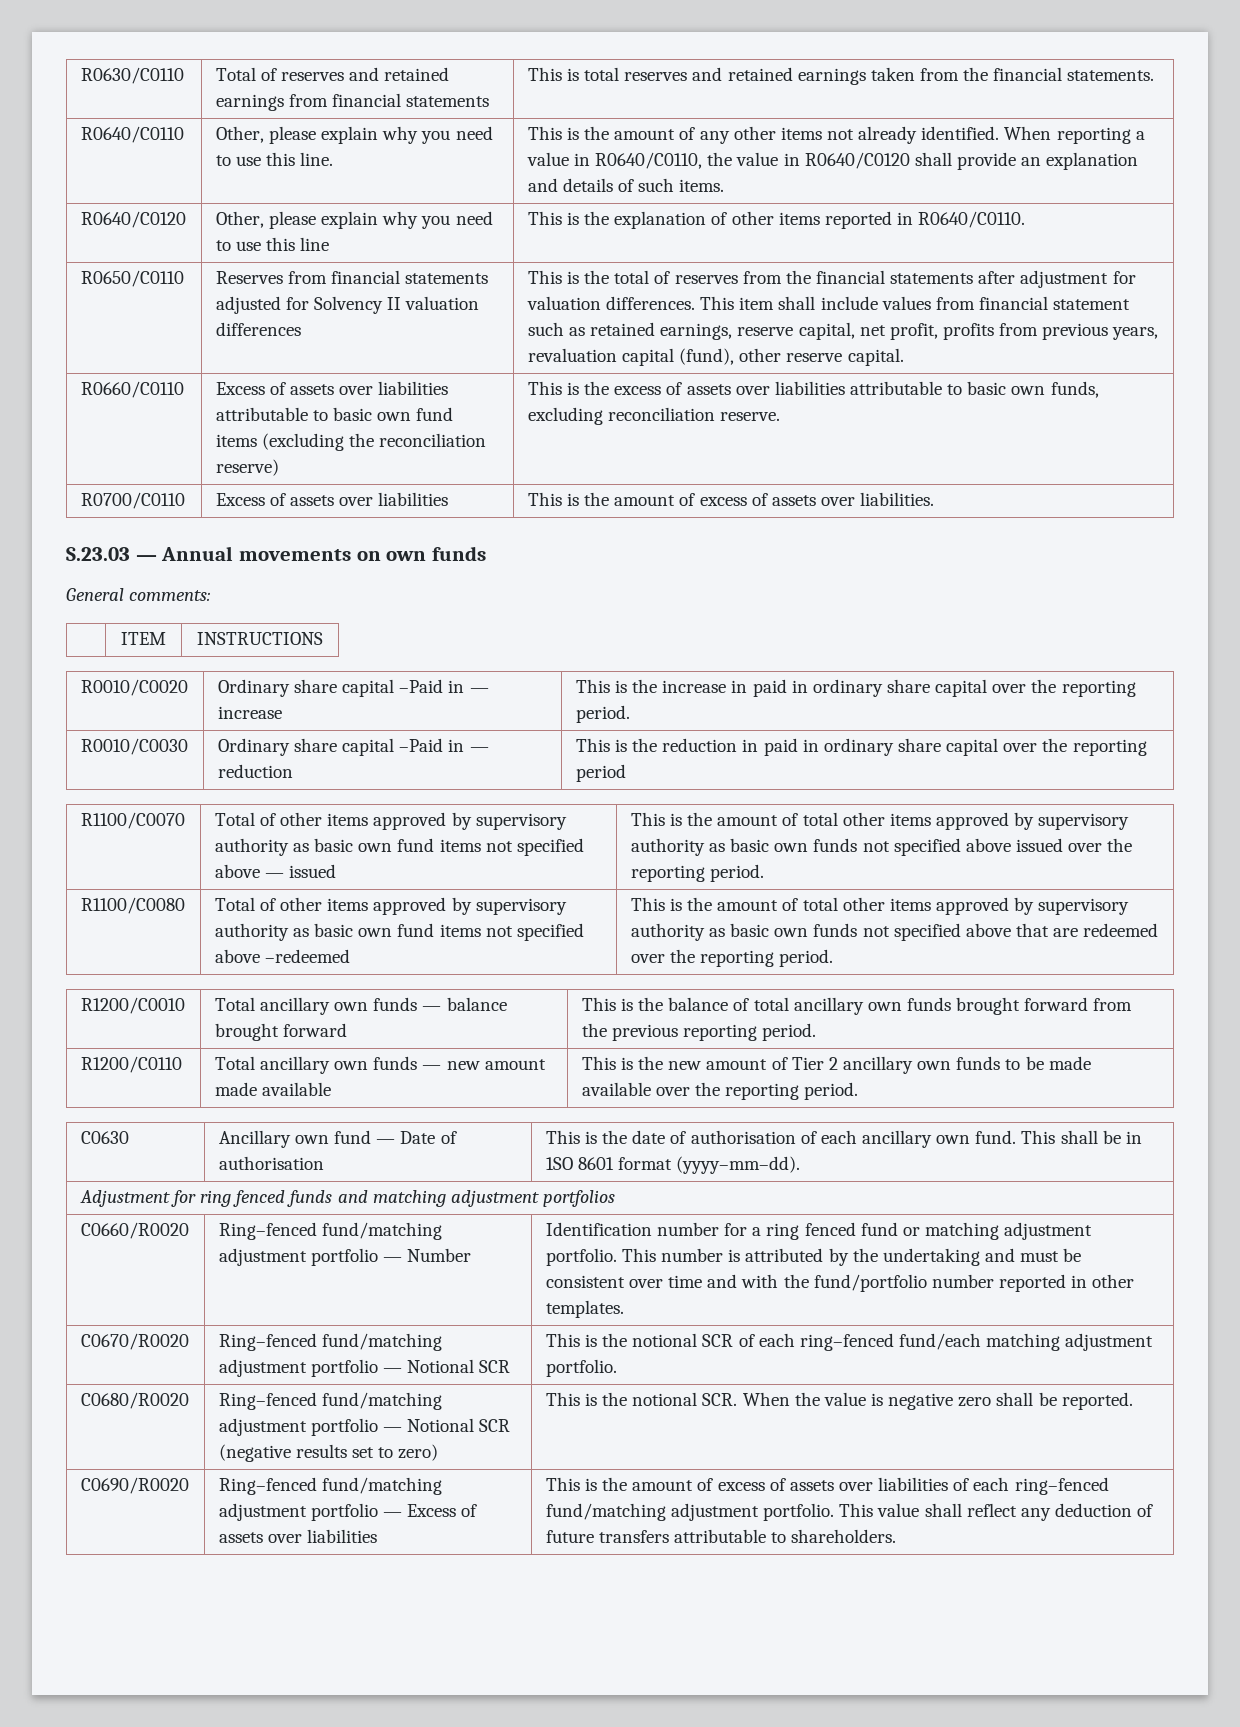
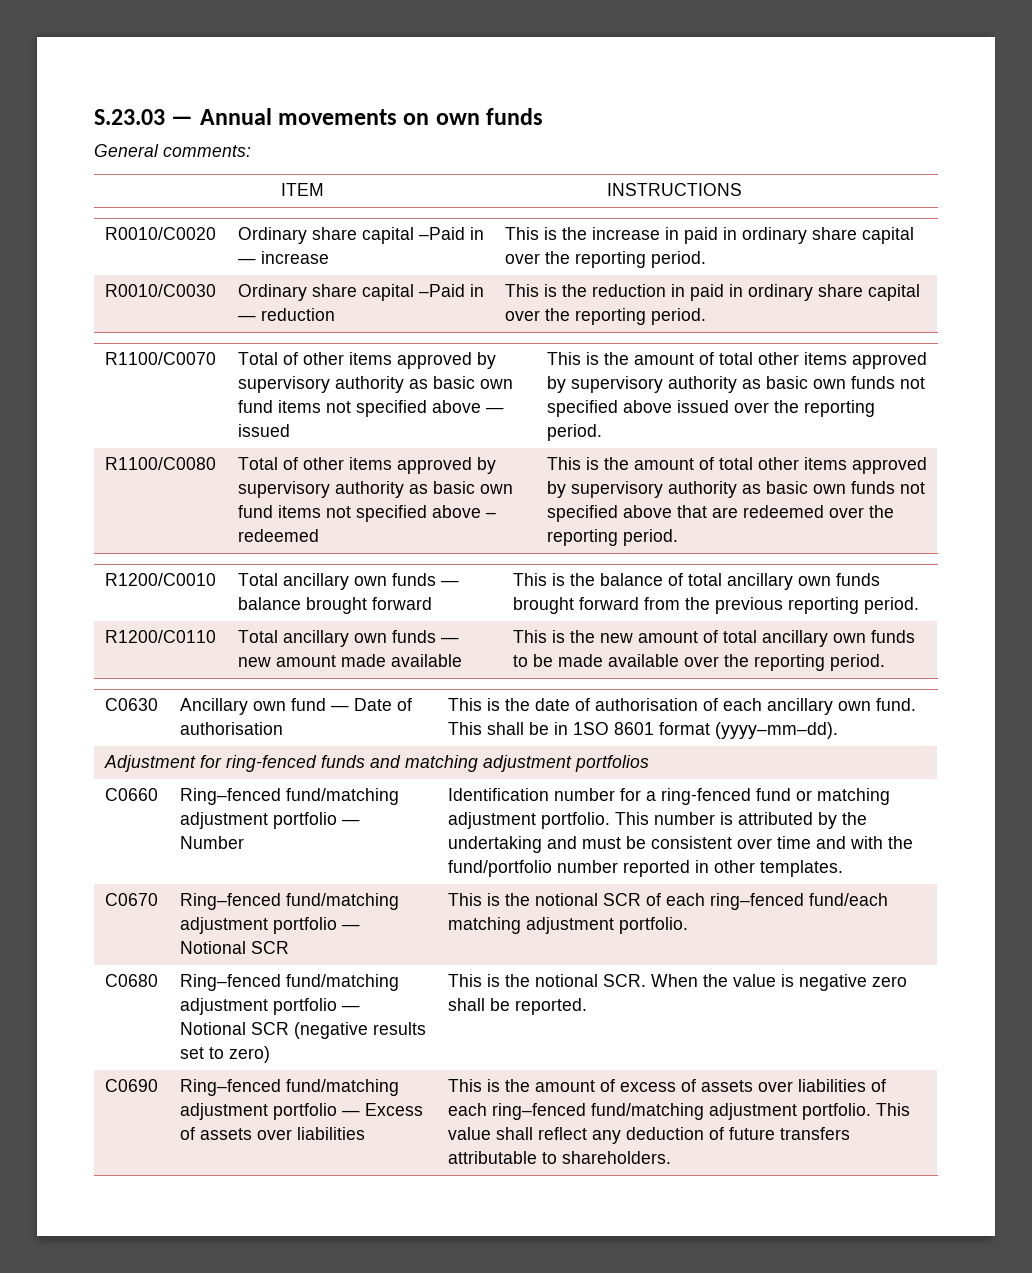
[80,67,184,84] [215,67,450,81] [215,93,490,111] [527,67,1155,85] [80,126,184,143] [215,126,493,144] [215,152,334,166] [527,126,1145,144] [526,152,1139,170] [527,178,725,192] [80,211,186,228] [215,211,493,229] [215,237,330,251] [527,211,1026,229] [80,270,184,287] [215,270,489,284] [215,296,480,314] [215,322,301,336] [527,270,1136,288] [526,296,1131,310] [527,322,1159,340] [527,348,904,366] [80,381,184,398] [215,381,449,395] [215,407,454,421] [215,433,487,451] [215,459,279,476] [527,381,1099,398] [527,407,781,425] [80,492,185,509] [215,492,449,506] [527,492,935,506] R0630/C0110 | Total of reserves and retained earnings from financial statements | This is total reserves and retained earnings taken from the financial statements. // R0640/C0110 | Other, please explain why you need to use this line. | This is the amount of any other items not already identified. When reporting a value in R0640/C0110, the value in R0640/C0120 shall provide an explanation and details of such items. // R0640/C0120 | Other, please explain why you need to use this line | This is the explanation of other items reported in R0640/C0110. // R0650/C0110 | Reserves from financial statements adjusted for Solvency II valuation differences | This is the total of reserves from the financial statements after adjustment for valuation differences. This item shall include values from financial statement such as retained earnings, reserve capital, net profit, profits from previous years, revaluation capital (fund), other reserve capital. // R0660/C0110 | Excess of assets over liabilities attributable to basic own fund items (excluding the reconciliation reserve) | This is the excess of assets over liabilities attributable to basic own funds, excluding reconciliation reserve. // R0700/C0110 | Excess of assets over liabilities | This is the amount of excess of assets over liabilities. // -> (94, 117) none
[575,764,626,782] period -> [650,308,706,325] period.
[265,949,351,963] –redeemed -> [485,512,496,518] [237,529,319,542] – redeemed
[791,1057,838,1070] Tier 2 -> [722,630,757,643] total
[200,1190,286,1207] ring fenced -> [225,755,317,772] ring-fenced
[80,1222,189,1239] C0660/R0020 -> [104,788,158,801] C0660
[766,1222,856,1240] ring fenced -> [660,788,751,805] ring-fenced
[80,1333,189,1350] C0670/R0020 -> [104,893,158,906] C0670
[80,1392,189,1409] C0680/R0020 -> [104,974,158,987] C0680
[80,1477,189,1494] C0690/R0020 -> [104,1079,158,1092] C0690

